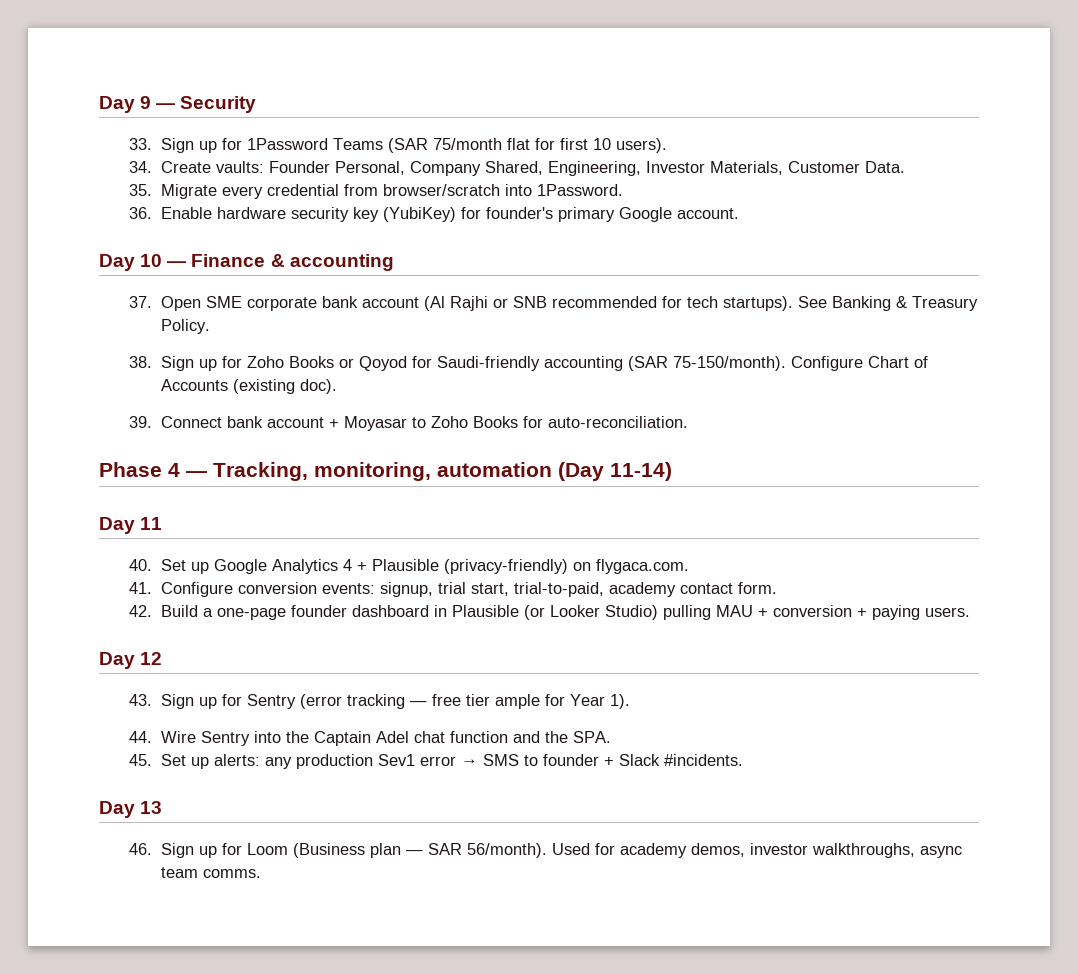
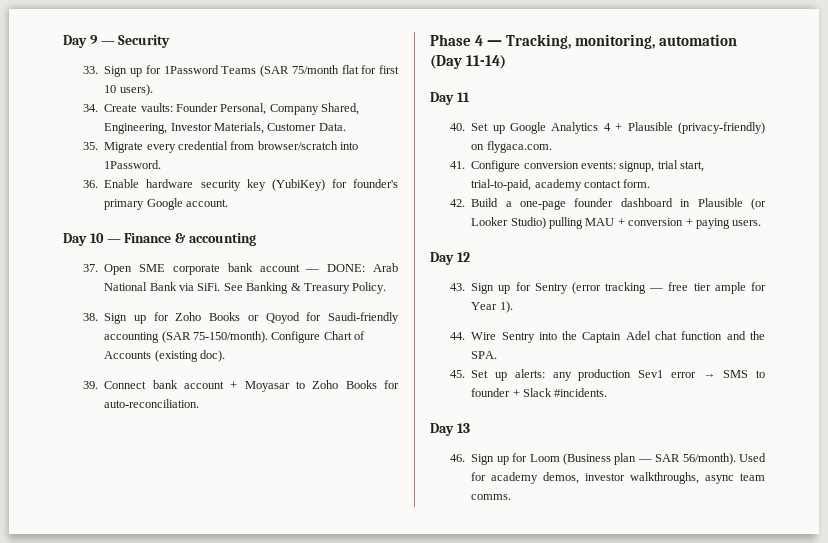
[423,296,793,311] (Al Rajhi or SNB recommended for tech startups). -> [305,263,398,272] [104,282,221,291] — DONE: Arab National Bank via SiFi.

